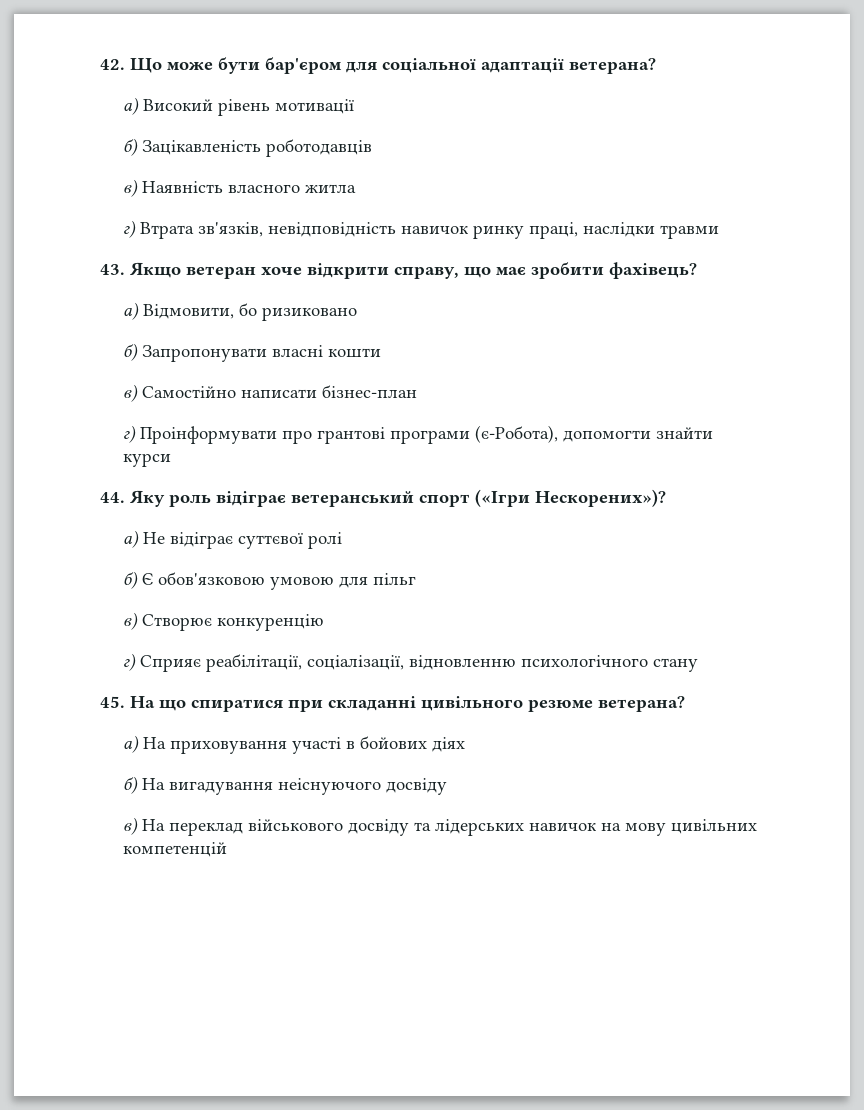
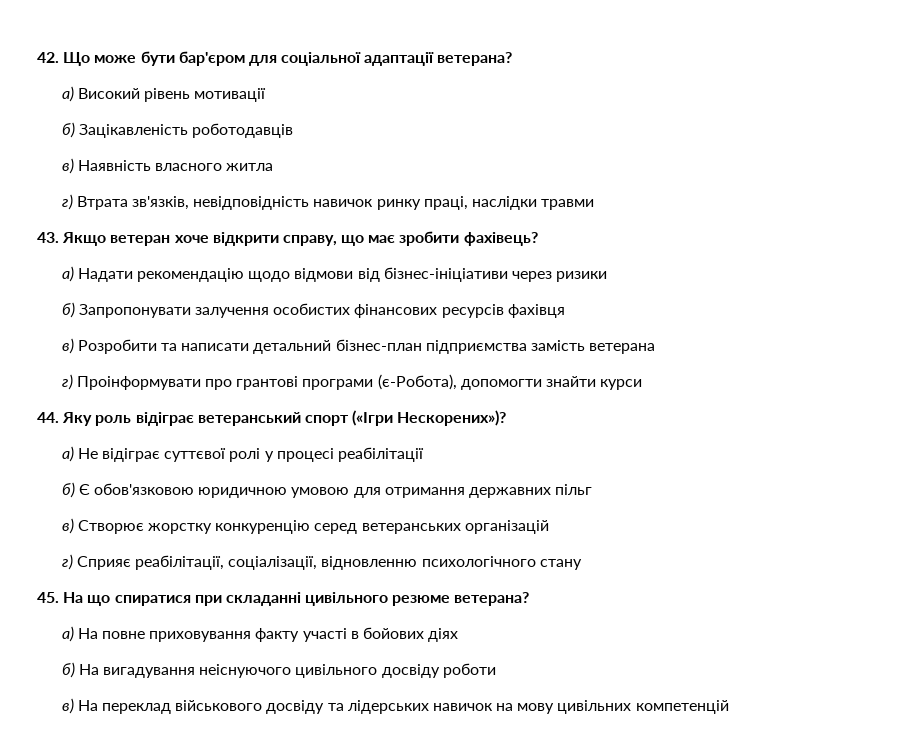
[143,303,358,321] [123,343,382,362] [123,384,418,402] Відмовити, бо ризиковано // б) Запропонувати власні кошти // в) Самостійно написати бізнес-план -> [77,267,608,282] [61,302,565,318] [61,338,656,354] Надати рекомендацію щодо відмови від бізнес-ініціативи через ризики // б) Запропонувати залучення особистих фінансових ресурсів фахівця // в) Розробити та написати детальний бізнес-план підприємства замість ветерана
(343, 540) none -> [264,447,424,462] у процесі реабілітації
(266, 578) none -> [198,487,288,498] юридичною
(369, 582) none -> [384,487,551,498] отримання державних
(213, 622) none -> [147,523,212,534] жорстку
(325, 622) none -> [314,520,549,534] серед ветеранських організацій
[170,740,288,754] приховування -> [101,628,300,642] повне приховування факту
[386,778,448,795] досвіду -> [295,663,496,678] цивільного досвіду роботи

